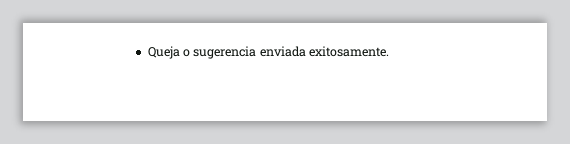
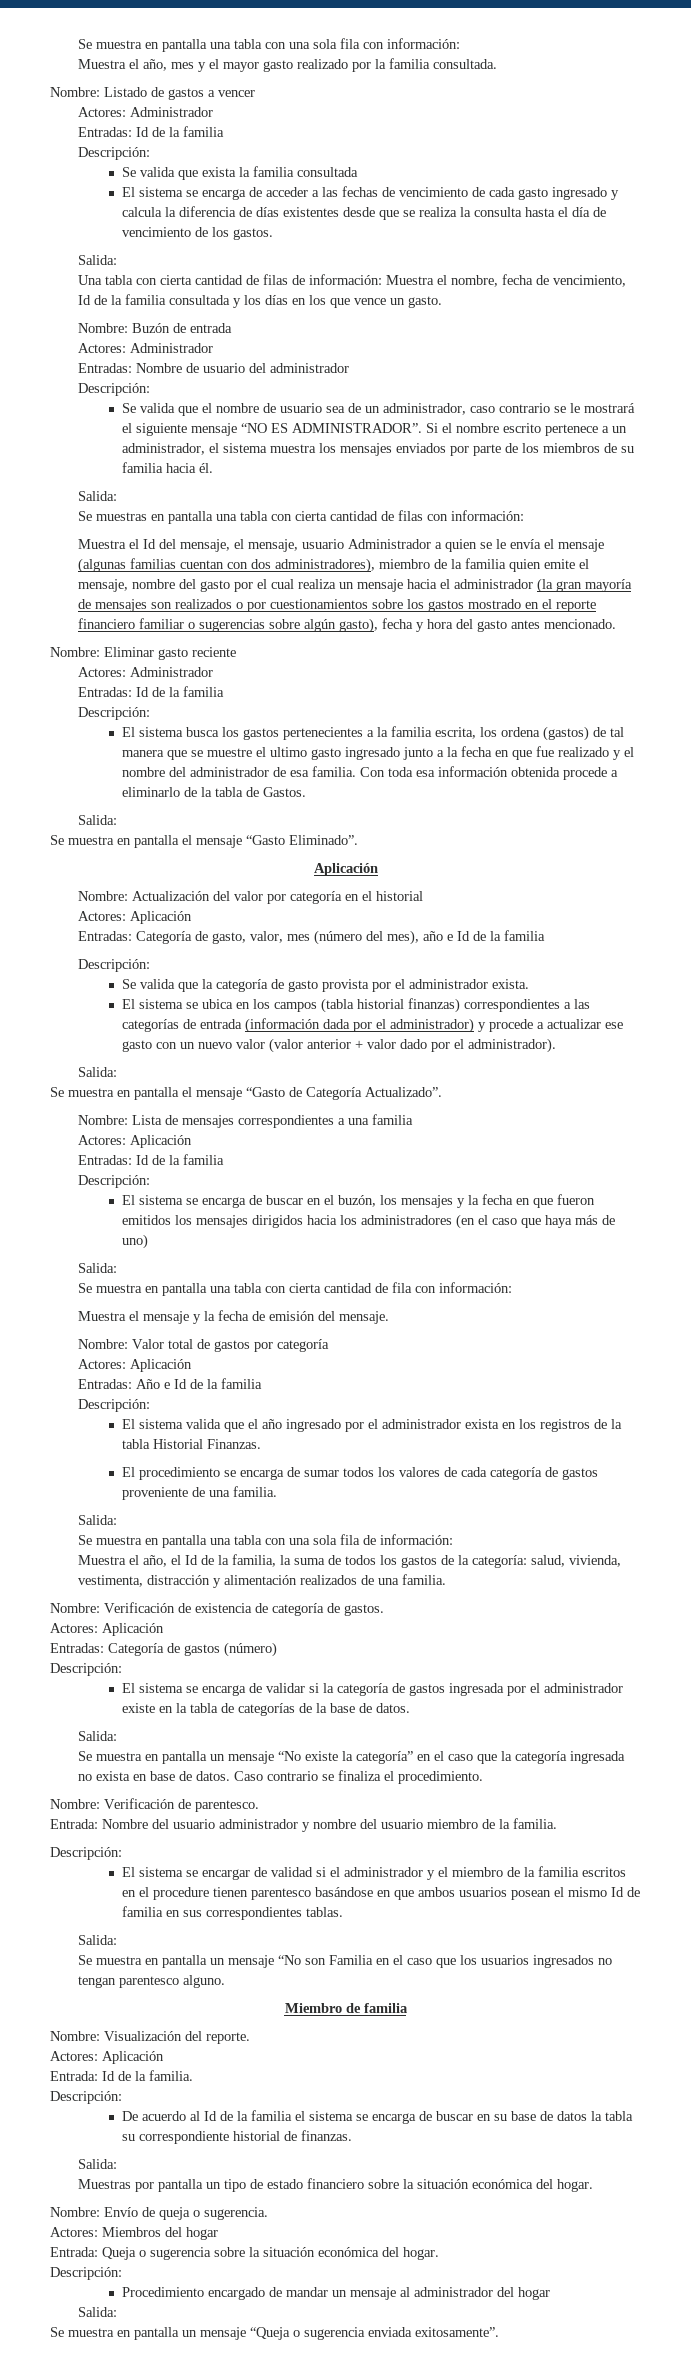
[147,46,390,59] Queja o sugerencia enviada exitosamente. -> [77,38,460,52] [77,58,497,72] [50,87,255,100] [77,107,213,117] [77,126,224,137] [77,147,150,160] [121,166,358,180] [121,186,619,200] [121,206,606,220] [121,227,273,240] [77,255,117,265] [77,274,626,287] [77,294,442,308] [77,323,232,333] [77,343,213,353] [77,363,349,373] [77,383,150,396] [121,403,635,416] [121,423,627,436] [121,443,634,456] [121,462,213,473] [77,491,117,501] [77,510,524,524] [77,539,604,552] [77,558,589,573] [77,578,632,593] [77,599,596,612] [77,618,616,633] [50,647,236,660] [77,667,213,677] [77,686,224,697] [77,707,150,720] [121,726,624,741] [121,746,634,760] [121,766,618,780] [121,787,306,797] [77,815,117,825] [50,835,358,848] [313,863,378,876] [77,891,423,904] [77,911,192,924] [77,930,545,945] [77,959,150,972] [121,979,529,992] [121,998,590,1013] [121,1018,623,1033] [121,1038,556,1053] [77,1067,117,1077] [50,1087,442,1100] [77,1114,413,1128] [77,1135,192,1148] [77,1154,224,1165] [77,1175,150,1188] [121,1194,595,1208] [121,1214,615,1229] [121,1234,148,1249] [77,1263,117,1273] [77,1282,512,1296] [77,1310,389,1324] [77,1339,329,1352] [77,1359,192,1372] [77,1378,262,1389] [77,1399,150,1412] [121,1419,622,1432] [121,1439,261,1449] [121,1467,598,1480] [121,1486,277,1500] [77,1515,117,1525] [77,1534,453,1548] [77,1554,621,1568] [77,1574,446,1588] [50,1602,384,1616] [50,1623,164,1636] [50,1642,277,1657] [50,1663,122,1676] [121,1683,623,1696] [121,1703,410,1716] [77,1731,117,1741] [77,1751,625,1764] [77,1770,483,1784] [50,1798,259,1812] [50,1818,557,1832] [50,1847,122,1860] [121,1866,626,1880] [121,1887,640,1900] [121,1906,343,1920] [77,1935,117,1945] [77,1955,612,1968] [77,1975,225,1988] [284,2003,408,2013] [50,2031,250,2044] [50,2051,164,2064] [50,2070,193,2081] [50,2091,122,2104] [121,2110,633,2124] [121,2130,352,2144] [77,2159,117,2169] [77,2178,593,2192] [50,2207,268,2220] [50,2227,218,2240] [50,2247,439,2260] [50,2267,122,2280] [121,2287,550,2300] [77,2307,117,2317] [50,2327,499,2340] Se muestra en pantalla una tabla con una sola fila con información: // Muestra el año, mes y el mayor gasto realizado por la familia consultada. // Nombre: Listado de gastos a vencer // Actores: Administrador // Entradas: Id de la familia // Descripción: // Se valida que exista la familia consultada // El sistema se encarga de acceder a las fechas de vencimiento de cada gasto ingresado y calcula la diferencia de días existentes desde que se realiza la consulta hasta el día de vencimiento de los gastos. // Salida: // Una tabla con cierta cantidad de filas de información: Muestra el nombre, fecha de vencimiento, Id de la familia consultada y los días en los que vence un gasto. // Nombre: Buzón de entrada // Actores: Administrador // Entradas: Nombre de usuario del administrador // Descripción: // Se valida que el nombre de usuario sea de un administrador, caso contrario se le mostrará el siguiente mensaje “NO ES ADMINISTRADOR”. Si el nombre escrito pertenece a un administrador, el sistema muestra los mensajes enviados por parte de los miembros de su familia hacia él. // Salida: // Se muestras en pantalla una tabla con cierta cantidad de filas con información: // Muestra el Id del mensaje, el mensaje, usuario Administrador a quien se le envía el mensaje (algunas familias cuentan con dos administradores), miembro de la familia quien emite el mensaje, nombre del gasto por el cual realiza un mensaje hacia el administrador (la gran mayoría de mensajes son realizados o por cuestionamientos sobre los gastos mostrado en el reporte financiero familiar o sugerencias sobre algún gasto), fecha y hora del gasto antes mencionado. // Nombre: Eliminar gasto reciente // Actores: Administrador // Entradas: Id de la familia // Descripción: // El sistema busca los gastos pertenecientes a la familia escrita, los ordena (gastos) de tal manera que se muestre el ultimo gasto ingresado junto a la fecha en que fue realizado y el nombre del administrador de esa familia. Con toda esa información obtenida procede a eliminarlo de la tabla de Gastos. // Salida: // Se muestra en pantalla el mensaje “Gasto Eliminado”. // Aplicación // Nombre: Actualización del valor por categoría en el historial // Actores: Aplicación // Entradas: Categoría de gasto, valor, mes (número del mes), año e Id de la familia // Descripción: // Se valida que la categoría de gasto provista por el administrador exista. // El sistema se ubica en los campos (tabla historial finanzas) correspondientes a las categorías de entrada (información dada por el administrador) y procede a actualizar ese gasto con un nuevo valor (valor anterior + valor dado por el administrador). // Salida: // Se muestra en pantalla el mensaje “Gasto de Categoría Actualizado”. // Nombre: Lista de mensajes correspondientes a una familia // Actores: Aplicación // Entradas: Id de la familia // Descripción: // El sistema se encarga de buscar en el buzón, los mensajes y la fecha en que fueron emitidos los mensajes dirigidos hacia los administradores (en el caso que haya más de uno) // Salida: // Se muestra en pantalla una tabla con cierta cantidad de fila con información: // Muestra el mensaje y la fecha de emisión del mensaje. // Nombre: Valor total de gastos por categoría // Actores: Aplicación // Entradas: Año e Id de la familia // Descripción: // El sistema valida que el año ingresado por el administrador exista en los registros de la tabla Historial Finanzas. // El procedimiento se encarga de sumar todos los valores de cada categoría de gastos proveniente de una familia. // Salida: // Se muestra en pantalla una tabla con una sola fila de información: // Muestra el año, el Id de la familia, la suma de todos los gastos de la categoría: salud, vivienda, vestimenta, distracción y alimentación realizados de una familia. // Nombre: Verificación de existencia de categoría de gastos. // Actores: Aplicación // Entradas: Categoría de gastos (número) // Descripción: // El sistema se encarga de validar si la categoría de gastos ingresada por el administrador existe en la tabla de categorías de la base de datos. // Salida: // Se muestra en pantalla un mensaje “No existe la categoría” en el caso que la categoría ingresada no exista en base de datos. Caso contrario se finaliza el procedimiento. // Nombre: Verificación de parentesco. // Entrada: Nombre del usuario administrador y nombre del usuario miembro de la familia. // Descripción: // El sistema se encargar de validad si el administrador y el miembro de la familia escritos en el procedure tienen parentesco basándose en que ambos usuarios posean el mismo Id de familia en sus correspondientes tablas. // Salida: // Se muestra en pantalla un mensaje “No son Familia en el caso que los usuarios ingresados no tengan parentesco alguno. // Miembro de familia // Nombre: Visualización del reporte. // Actores: Aplicación // Entrada: Id de la familia. // Descripción: // De acuerdo al Id de la familia el sistema se encarga de buscar en su base de datos la tabla su correspondiente historial de finanzas. // Salida: // Muestras por pantalla un tipo de estado financiero sobre la situación económica del hogar. // Nombre: Envío de queja o sugerencia. // Actores: Miembros del hogar // Entrada: Queja o sugerencia sobre la situación económica del hogar. // Descripción: // Procedimiento encargado de mandar un mensaje al administrador del hogar // Salida: // Se muestra en pantalla un mensaje “Queja o sugerencia enviada exitosamente”.

